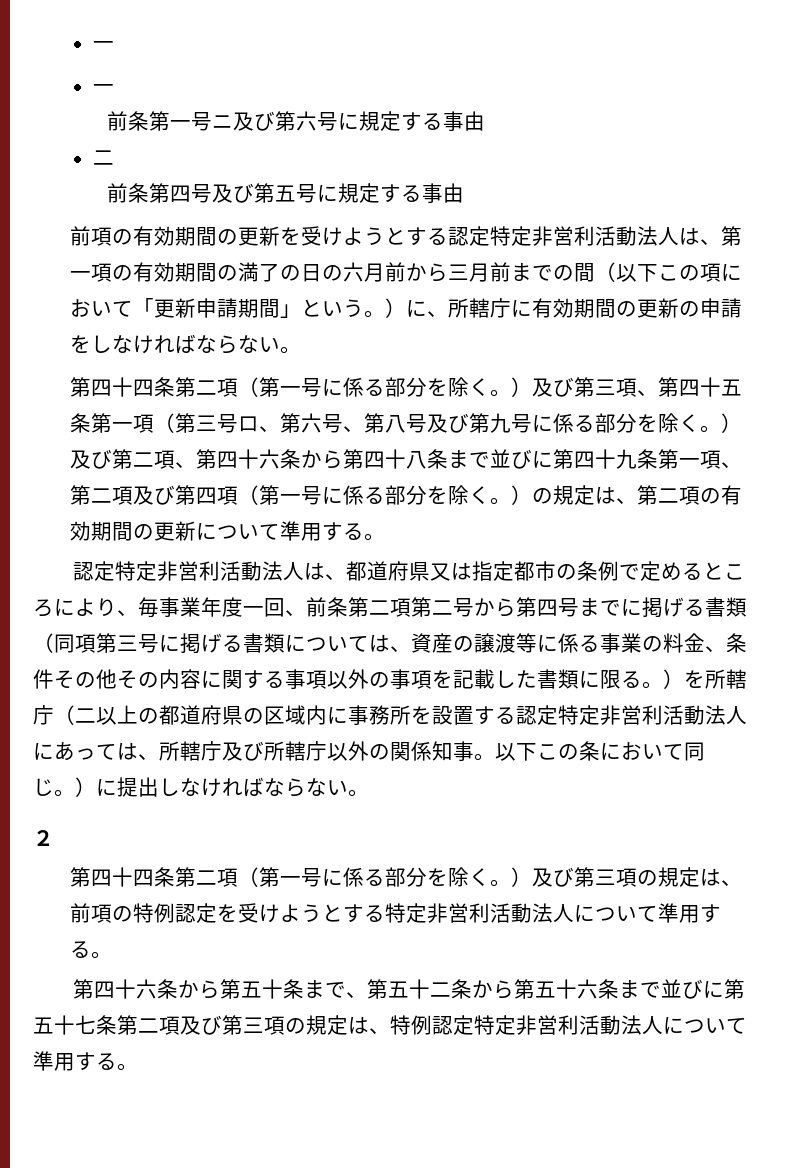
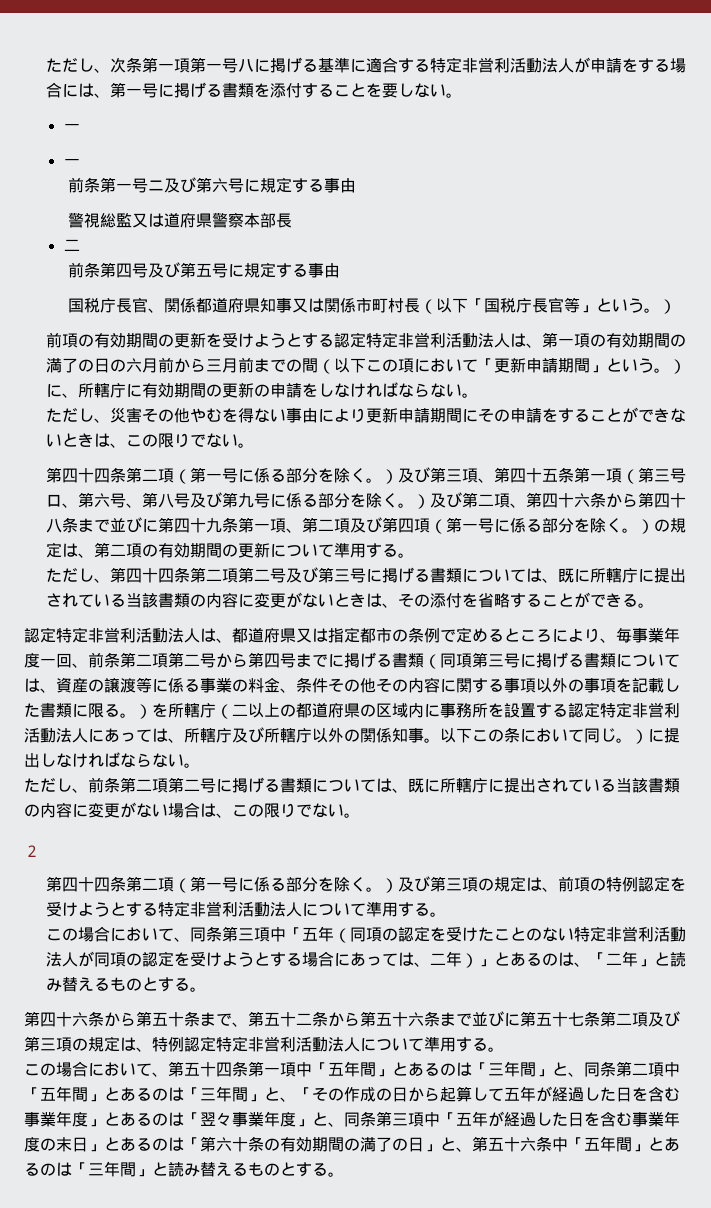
(92, 45) none -> [45,57,686,73] [45,82,462,98] ただし、次条第一項第一号ハに掲げる基準に適合する特定非営利活動法人が申請をする場合には、第一号に掲げる書類を添付することを要しない。 //
(486, 121) none -> [67,212,292,228] // 警視総監又は道府県警察本部長
(465, 193) none -> [67,297,676,314] // 国税庁長官、関係都道府県知事又は関係市町村長（以下「国税庁長官等」という。）
(302, 350) none -> [45,407,686,423] [45,433,254,448] // ただし、災害その他やむを得ない事由により更新申請期間にその申請をすることができないときは、この限りでない。
(386, 537) none -> [45,567,686,583] [45,592,654,608] // ただし、第四十四条第二項第二号及び第三号に掲げる書類については、既に所轄庁に提出されている当該書類の内容に変更がないときは、その添付を省略することができる。
(369, 793) none -> [24,777,680,793] [24,802,360,818] // ただし、前条第二項第二号に掲げる書類については、既に所轄庁に提出されている当該書類の内容に変更がない場合は、この限りでない。
(113, 955) none -> [45,926,686,943] [45,951,686,968] [45,977,206,992] // この場合において、同条第三項中「五年（同項の認定を受けたことのない特定非営利活動法人が同項の認定を受けようとする場合にあっては、二年）」とあるのは、「二年」と読み替えるものとする。
(138, 1067) none -> [24,1061,680,1077] [24,1086,680,1102] [24,1111,680,1127] [24,1136,680,1152] [24,1161,344,1177] // この場合において、第五十四条第一項中「五年間」とあるのは「三年間」と、同条第二項中「五年間」とあるのは「三年間」と、「その作成の日から起算して五年が経過した日を含む事業年度」とあるのは「翌々事業年度」と、同条第三項中「五年が経過した日を含む事業年度の末日」とあるのは「第六十条の有効期間の満了の日」と、第五十六条中「五年間」とあるのは「三年間」と読み替えるものとする。

